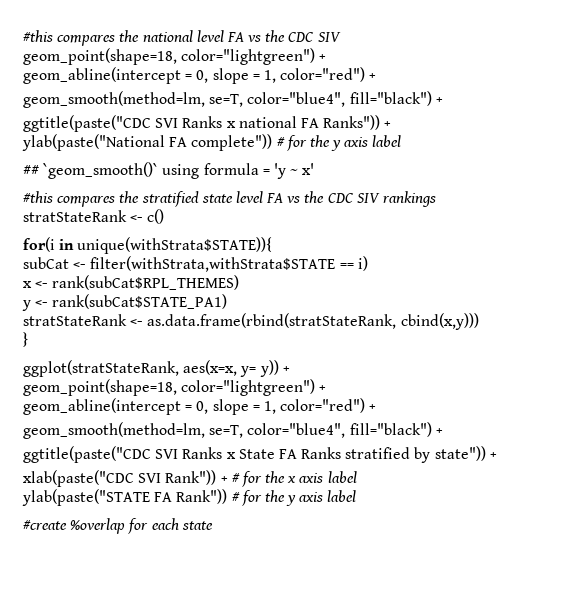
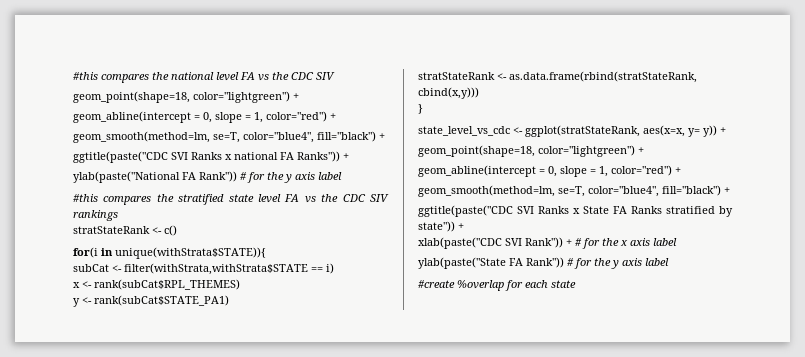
[191,134,402,151] [23,162,315,179] complete")) # for the y axis label // ## `geom_smooth()` using formula = 'y ~ x' -> [199,171,342,183] Rank")) # for the y axis label
(28, 339) none -> [418,126,523,136] state_level_vs_cdc <-
[22,489,150,506] ylab(paste("STATE -> [418,257,506,269] ylab(paste("State

